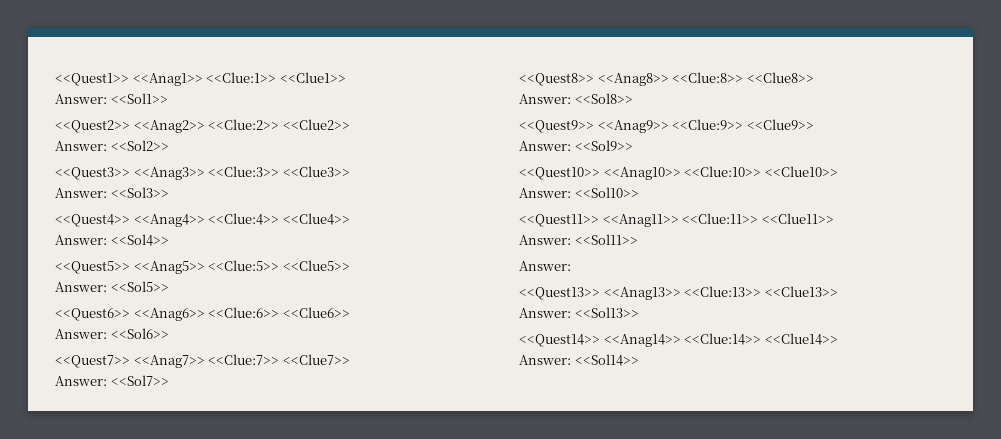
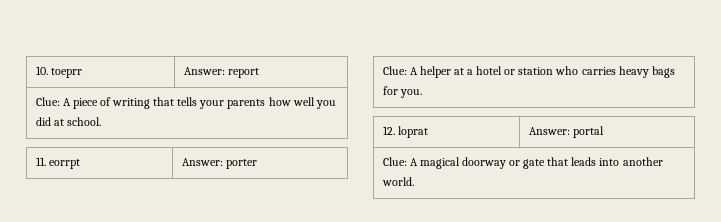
[55,72,346,86] [55,93,168,104] [55,119,350,133] [55,140,169,151] [55,166,350,180] [55,187,169,198] [55,213,350,227] [55,234,169,246] [55,260,350,274] [55,281,169,292] [55,307,350,321] [55,328,169,339] [55,354,350,368] [55,375,169,386] [519,72,814,86] [519,93,633,104] [519,119,814,133] [519,140,633,151] [519,166,838,180] [519,187,639,198] [519,213,834,227] [519,234,638,245] [519,261,571,271] [519,286,838,300] [519,307,639,318] [519,333,838,347] [519,354,639,366] <<Quest1>> <<Anag1>> <<Clue:1>> <<Clue1>> // Answer: <<Sol1>> // <<Quest2>> <<Anag2>> <<Clue:2>> <<Clue2>> // Answer: <<Sol2>> // <<Quest3>> <<Anag3>> <<Clue:3>> <<Clue3>> // Answer: <<Sol3>> // <<Quest4>> <<Anag4>> <<Clue:4>> <<Clue4>> // Answer: <<Sol4>> // <<Quest5>> <<Anag5>> <<Clue:5>> <<Clue5>> // Answer: <<Sol5>> // <<Quest6>> <<Anag6>> <<Clue:6>> <<Clue6>> // Answer: <<Sol6>> // <<Quest7>> <<Anag7>> <<Clue:7>> <<Clue7>> // Answer: <<Sol7>> // <<Quest8>> <<Anag8>> <<Clue:8>> <<Clue8>> // Answer: <<Sol8>> // <<Quest9>> <<Anag9>> <<Clue:9>> <<Clue9>> // Answer: <<Sol9>> // <<Quest10>> <<Anag10>> <<Clue:10>> <<Clue10>> // Answer: <<Sol10>> // <<Quest11>> <<Anag11>> <<Clue:11>> <<Clue11>> // Answer: <<Sol11>> // Answer: // <<Quest13>> <<Anag13>> <<Clue:13>> <<Clue13>> // Answer: <<Sol13>> // <<Quest14>> <<Anag14>> <<Clue:14>> <<Clue14>> // Answer: <<Sol14>> -> [35,66,82,78] [183,67,259,78] [35,97,336,109] [35,117,101,126] [35,157,80,169] [181,158,257,169] [382,66,675,78] [382,86,422,98] [382,126,428,138] [528,126,604,138] [382,157,663,169] [381,177,414,186] 10. toeprr | Answer: report // Clue: A piece of writing that tells your parents how well you did at school. // 11. eorrpt | Answer: porter // Clue: A helper at a hotel or station who carries heavy bags for you. // 12. loprat | Answer: portal // Clue: A magical doorway or gate that leads into another world.

